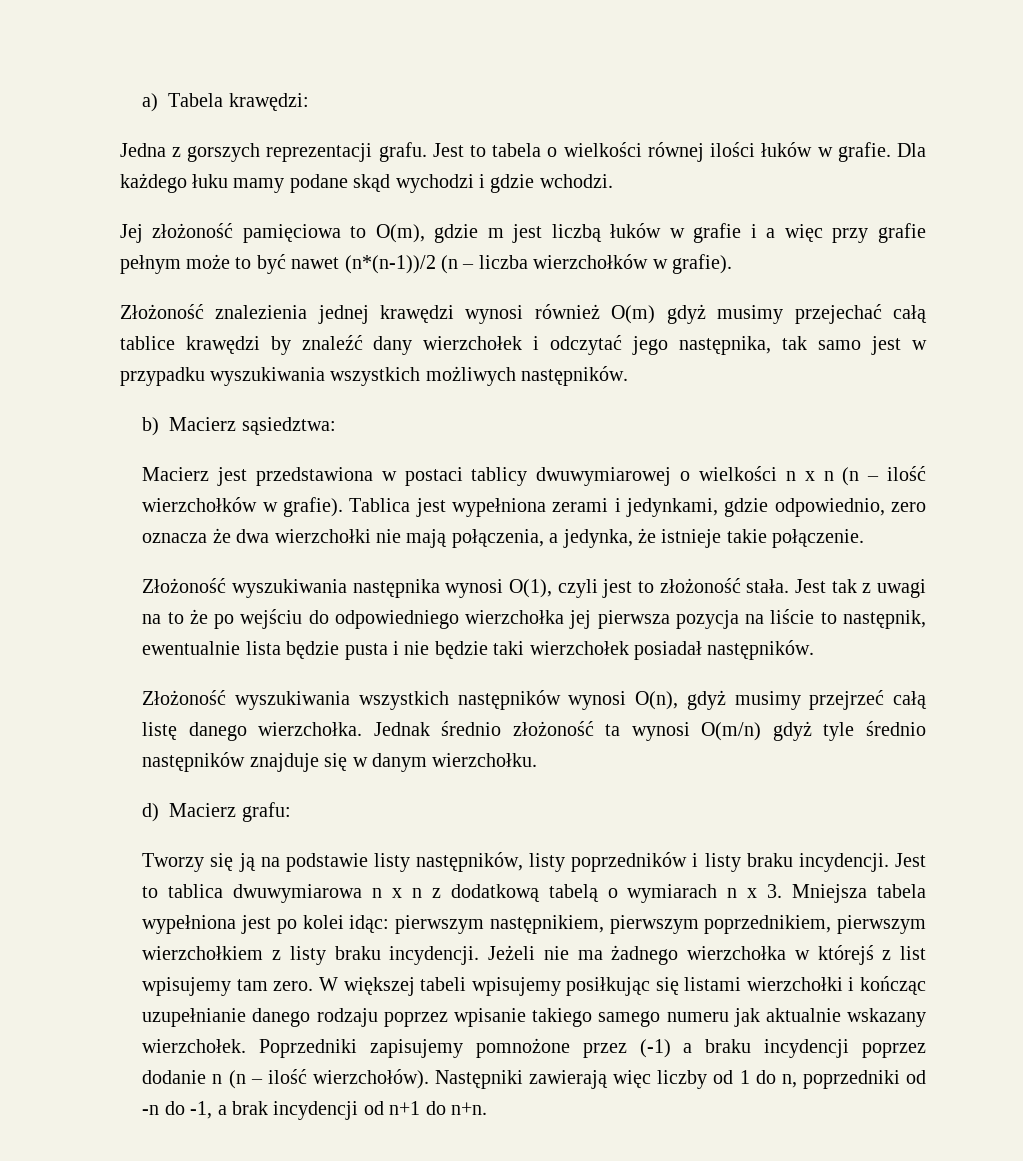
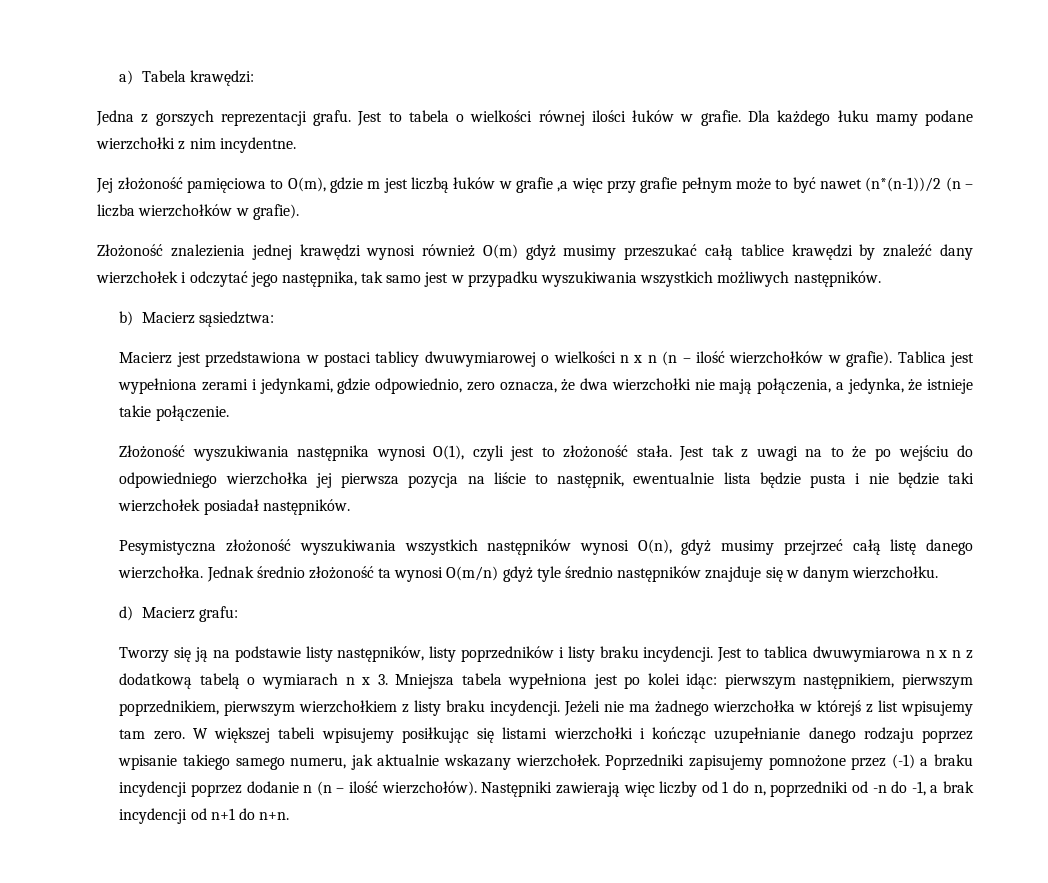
[353,174,613,193] skąd wychodzi i gdzie wchodzi. -> [96,137,296,153] wierzchołki z nim incydentne.
[750,224,776,238] i a -> [557,181,569,192] ,a
[794,304,882,324] przejechać -> [624,244,698,260] przeszukać
[142,533,208,543] oznacza -> [499,382,557,393] oznacza,
[142,690,227,705] Złożoność -> [119,539,292,555] Pesymistyczna złożoność
[666,1012,729,1022] numeru -> [290,757,347,769] numeru,

